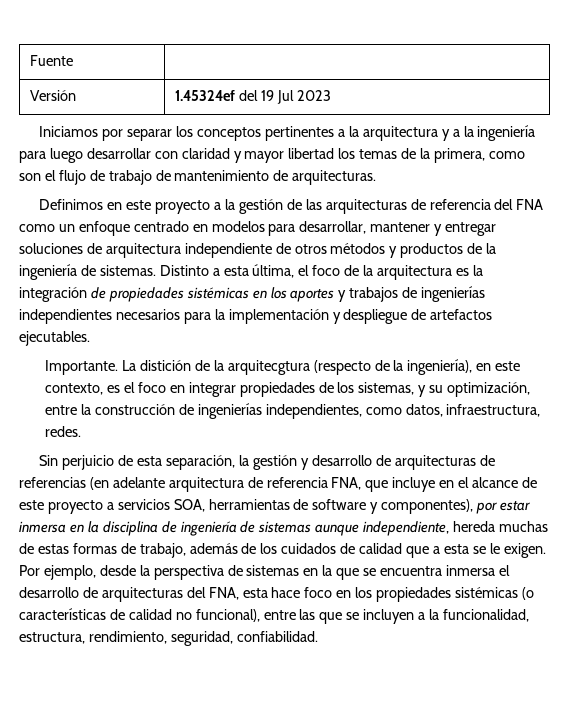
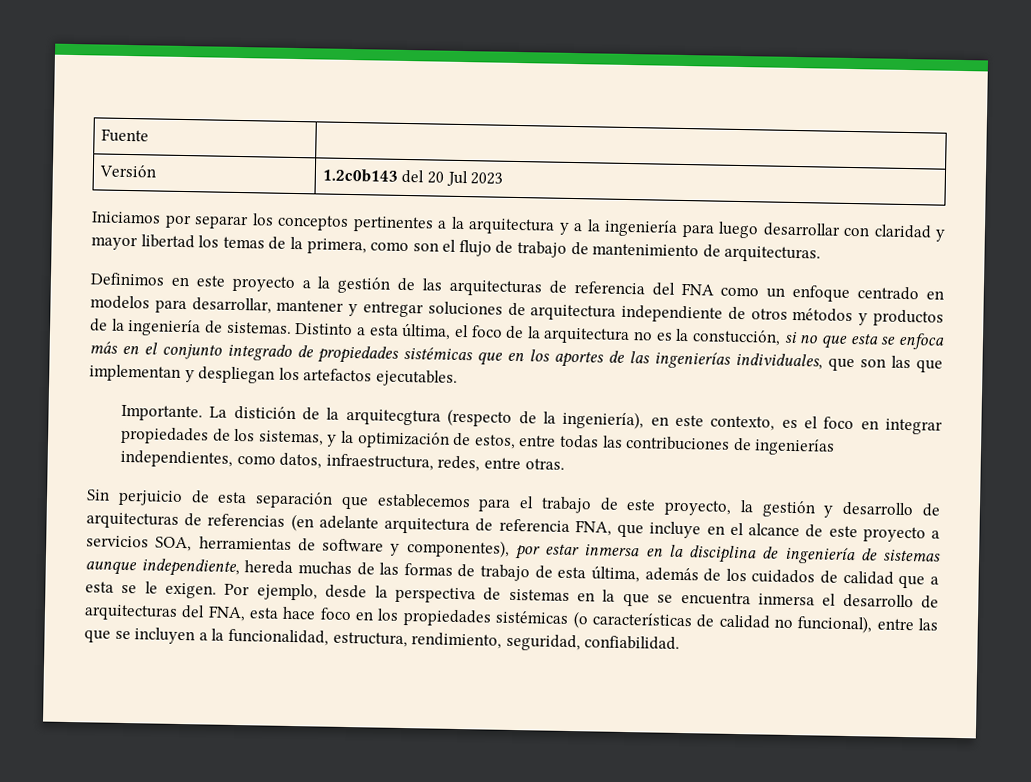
[175,90,275,101] 1.45324ef del 19 -> [321,168,444,184] 1.2c0b143 del 20
(453, 272) none -> [633,331,654,341] no
[19,287,87,302] integración -> [692,329,946,350] [89,341,292,361] constucción, si no que esta se enfoca más en el conjunto integrado
(249, 293) none -> [477,351,503,366] que
[338,286,486,302] [19,309,427,324] y trabajos de ingenierías independientes necesarios para la implementación y despliegue de -> [608,350,943,373] [89,364,300,384] de las ingenierías individuales, que son las que implementan y despliegan los
[429,382,531,397] [45,404,175,415] su optimización, entre la construcción -> [341,430,731,451] la optimización de estos, entre todas las contribuciones
[45,426,82,437] redes. -> [437,455,565,472] redes, entre otras.
[166,455,236,470] separación, -> [255,491,733,516] separación que establecemos para el trabajo de este proyecto,
[37,544,69,554] estas -> [379,562,400,575] las
[139,543,186,558] trabajo, -> [480,564,640,583] trabajo de esta última,

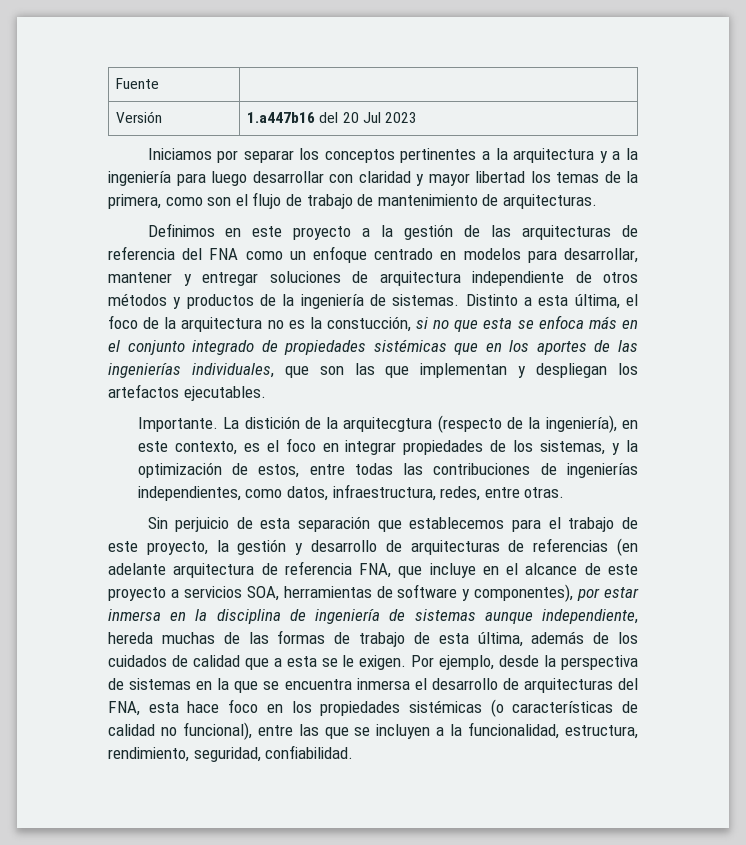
[321,168,398,183] 1.2c0b143 -> [247,112,316,123] 1.a447b16

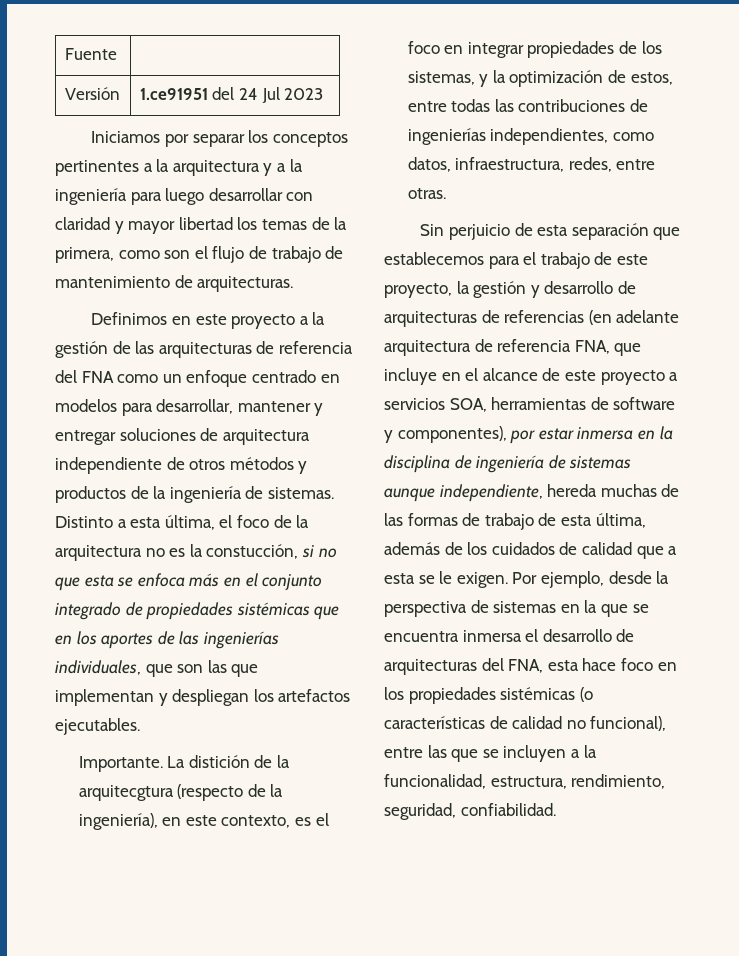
[247,112,359,123] 1.a447b16 del 20 -> [139,87,258,100] 1.ce91951 del 24

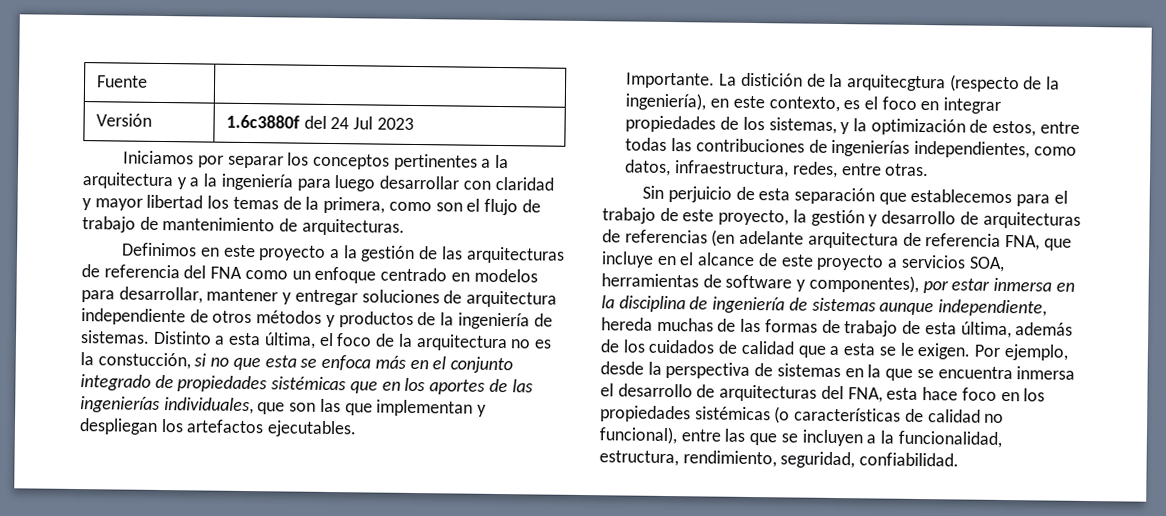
[139,88,208,100] 1.ce91951 -> [225,114,300,129] 1.6c3880f

